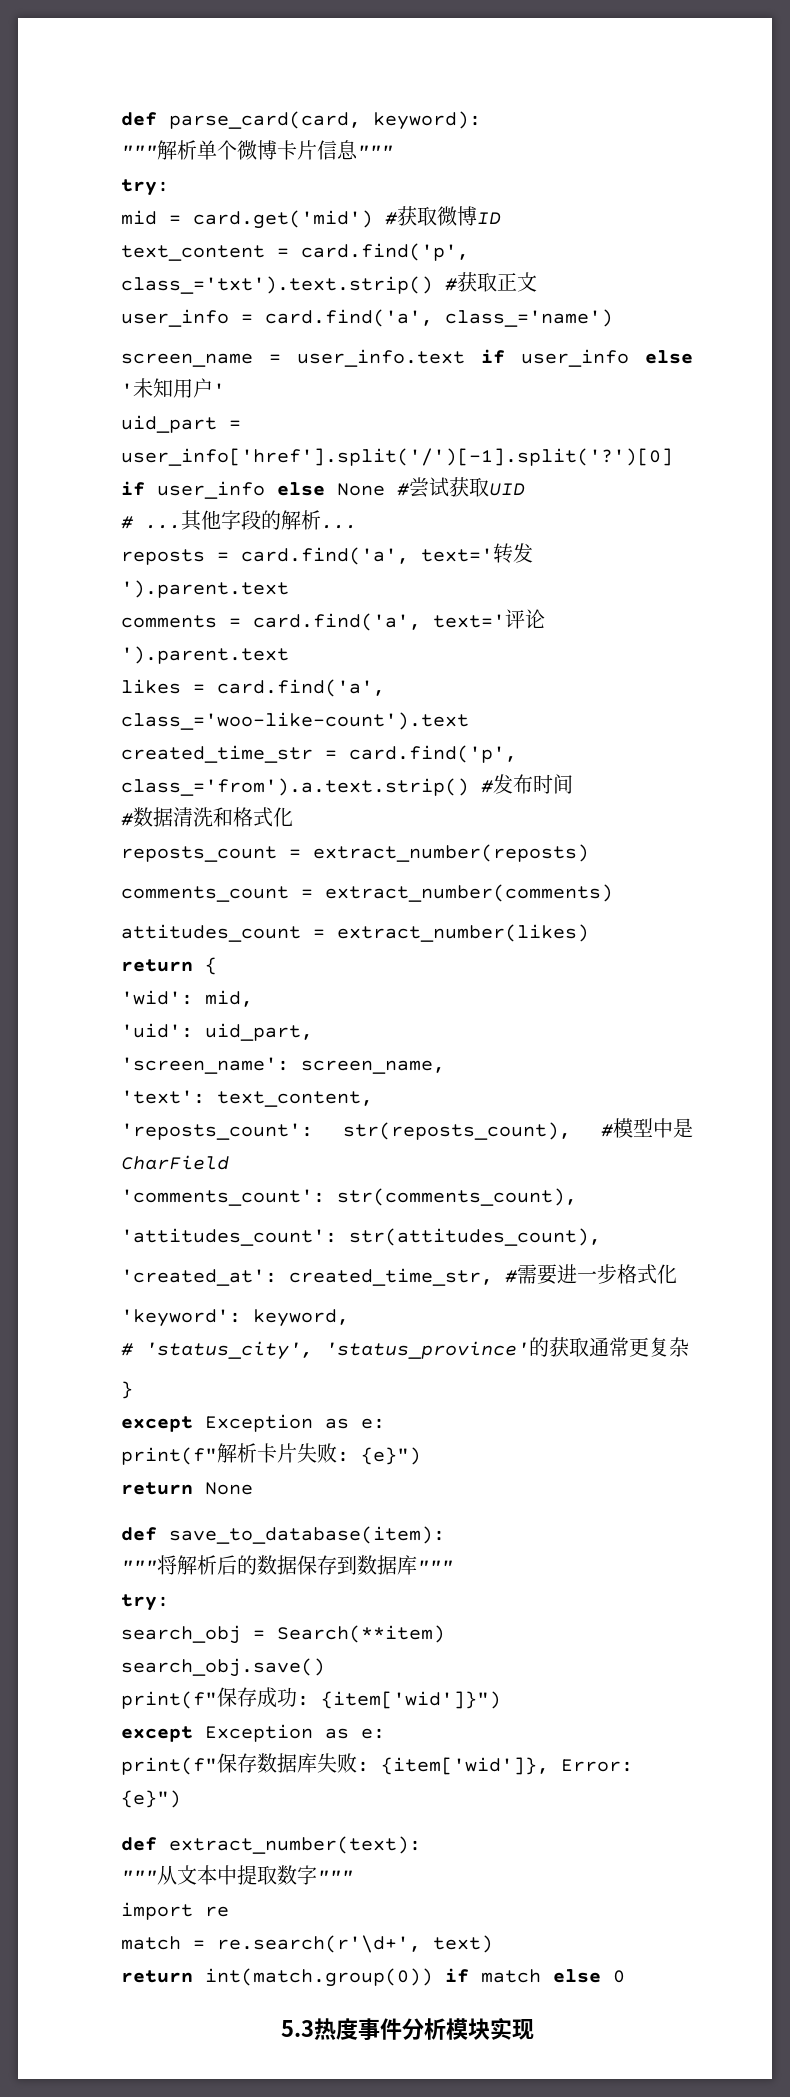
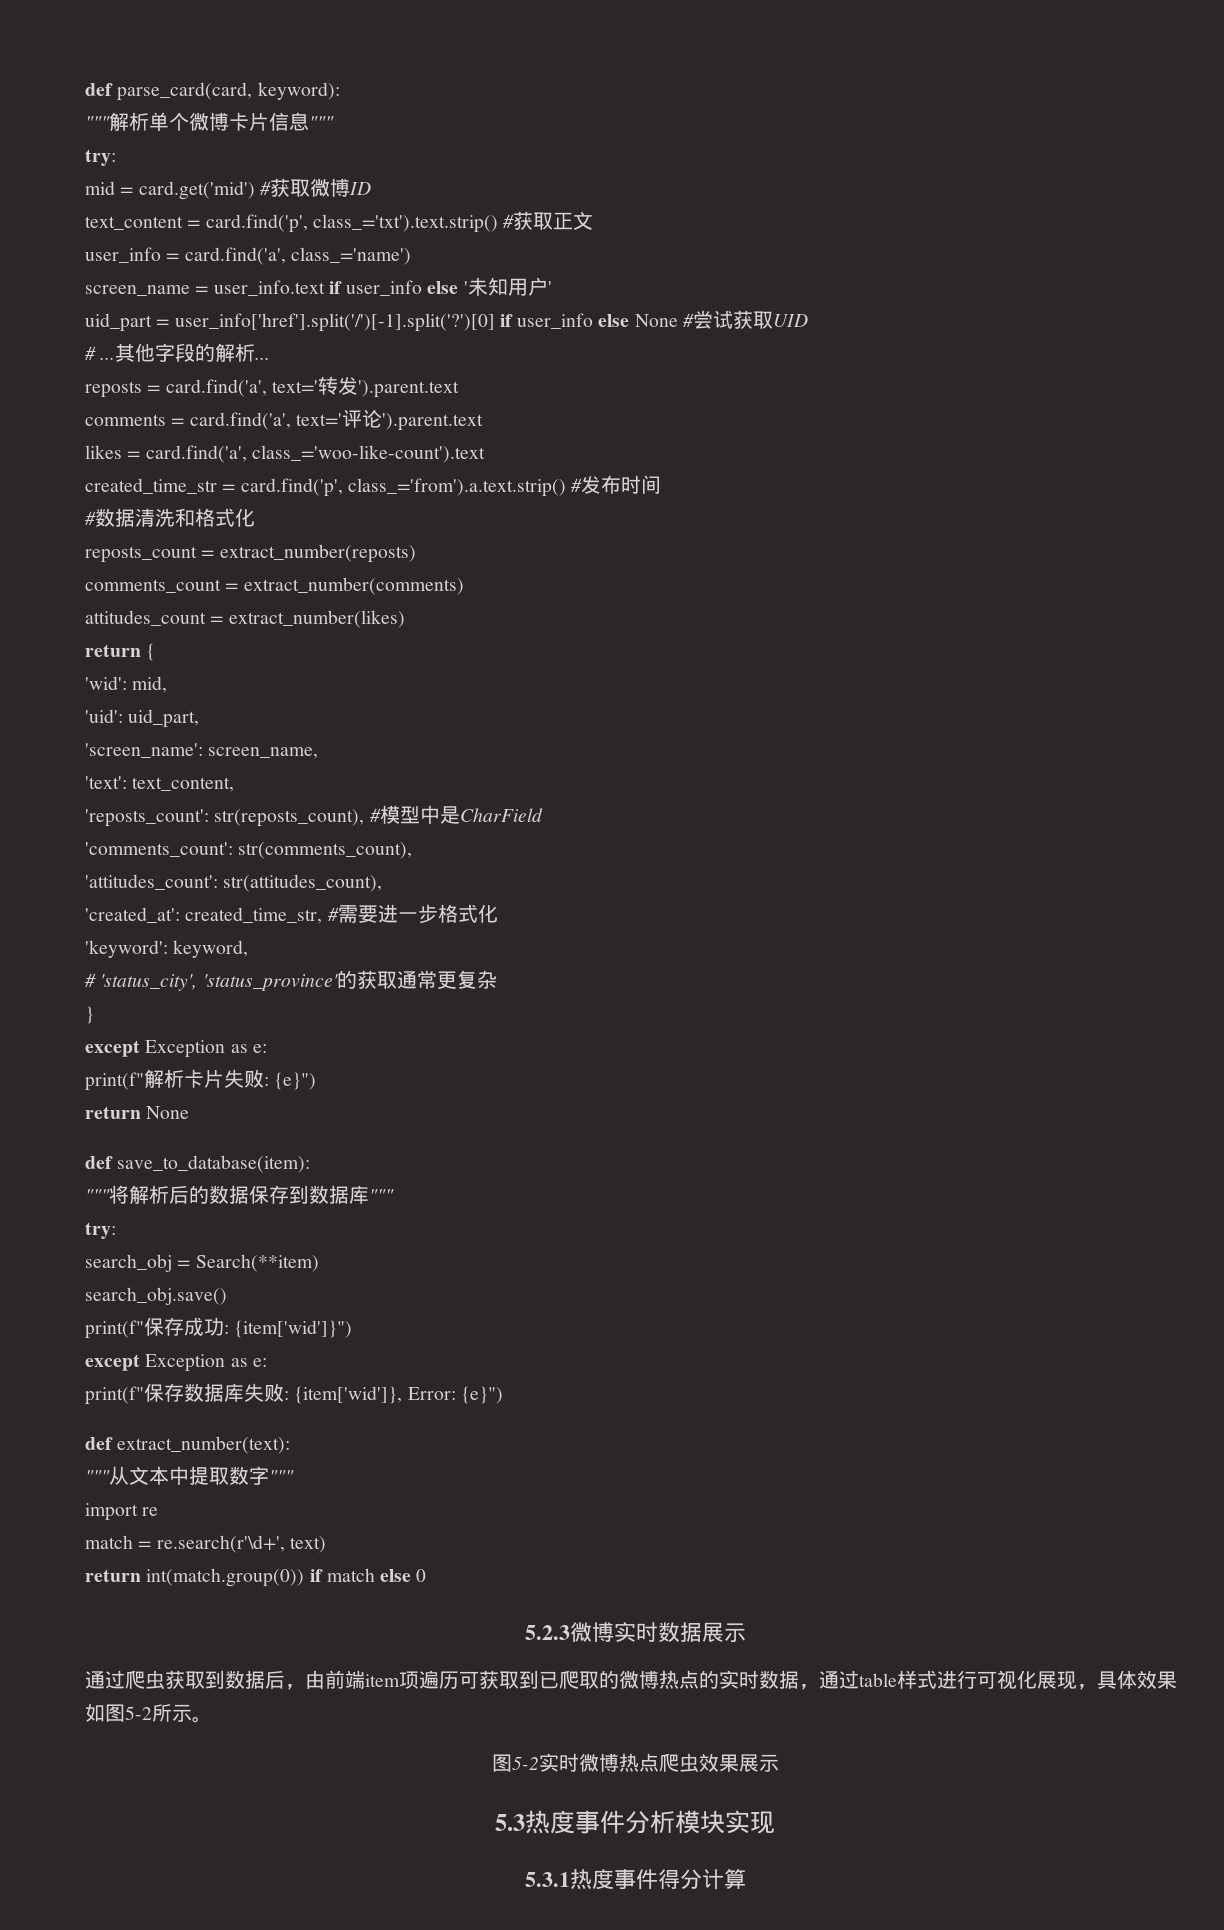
(625, 1976) none -> [524,1622,746,1643] [85,1670,1177,1690] [85,1703,212,1723] [491,1753,779,1773] // 5.2.3微博实时数据展示 // 通过爬虫获取到数据后，由前端item项遍历可获取到已爬取的微博热点的实时数据，通过table样式进行可视化展现，具体效果如图5-2所示。 // 图5-2实时微博热点爬虫效果展示
(534, 2029) none -> [524,1869,746,1890] // 5.3.1热度事件得分计算

